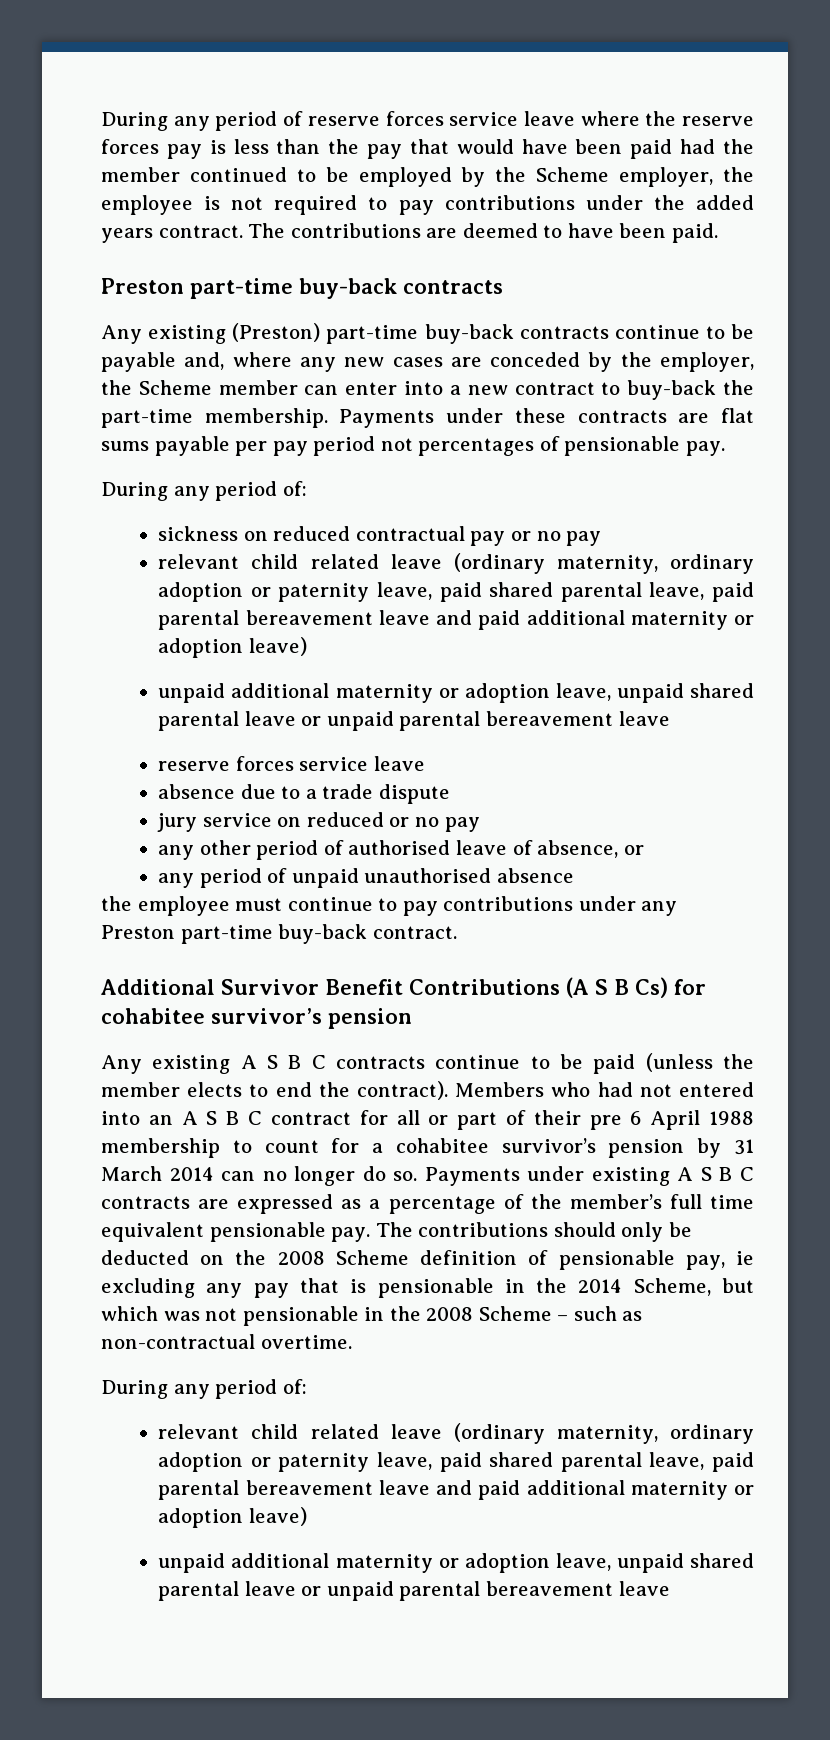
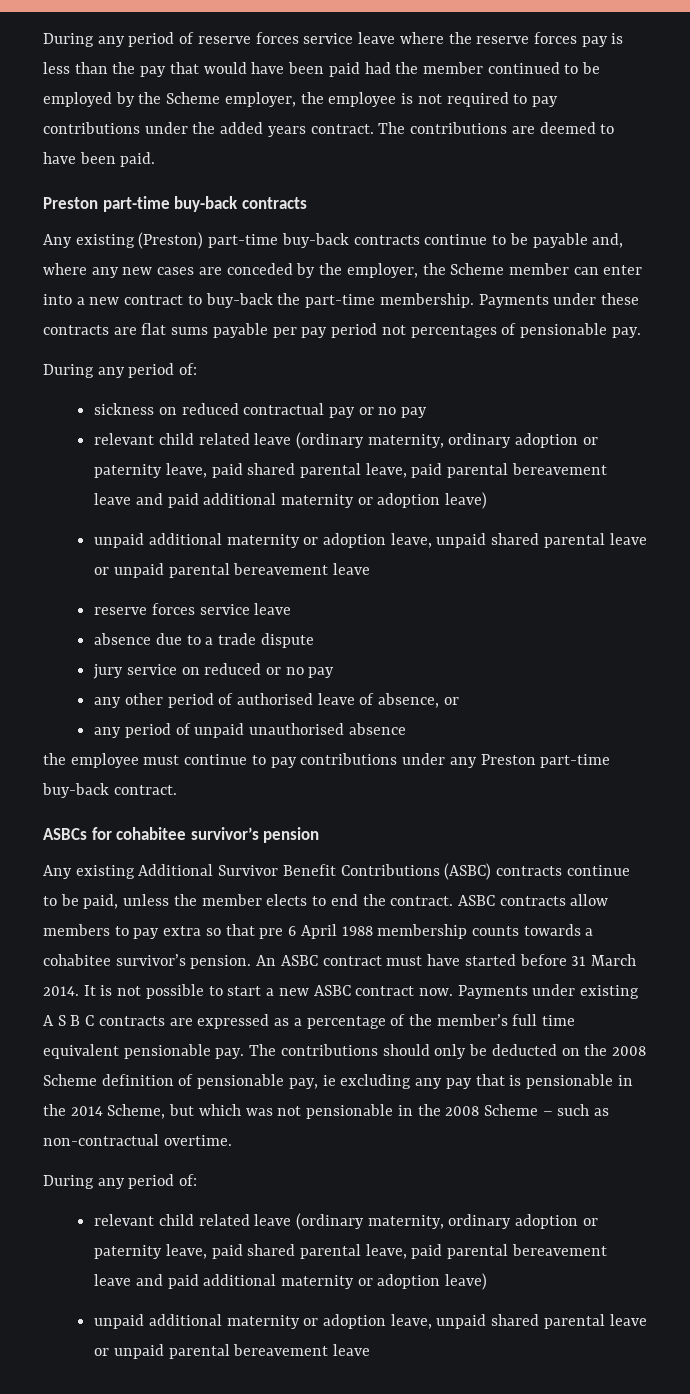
[101,977,668,998] Additional Survivor Benefit Contributions (A S B Cs) -> [43,828,87,840] ASBCs
[240,1053,713,1074] A S B C contracts continue to be paid (unless -> [138,863,630,880] [43,894,170,909] Additional Survivor Benefit Contributions (ASBC) contracts continue to be paid, unless
[356,1081,754,1100] [101,1110,581,1130] contract). Members who had not entered into an A S B C contract for all or part of their -> [390,894,609,906] [43,924,255,939] contract. ASBC contracts allow members to pay extra so that
[232,1138,754,1158] [101,1166,418,1186] to count for a cohabitee survivor’s pension by 31 March 2014 can no longer do so. -> [471,924,594,936] [43,954,636,969] [43,984,453,999] counts towards a cohabitee survivor’s pension. An ASBC contract must have started before 31 March 2014. It is not possible to start a new ASBC contract now.

